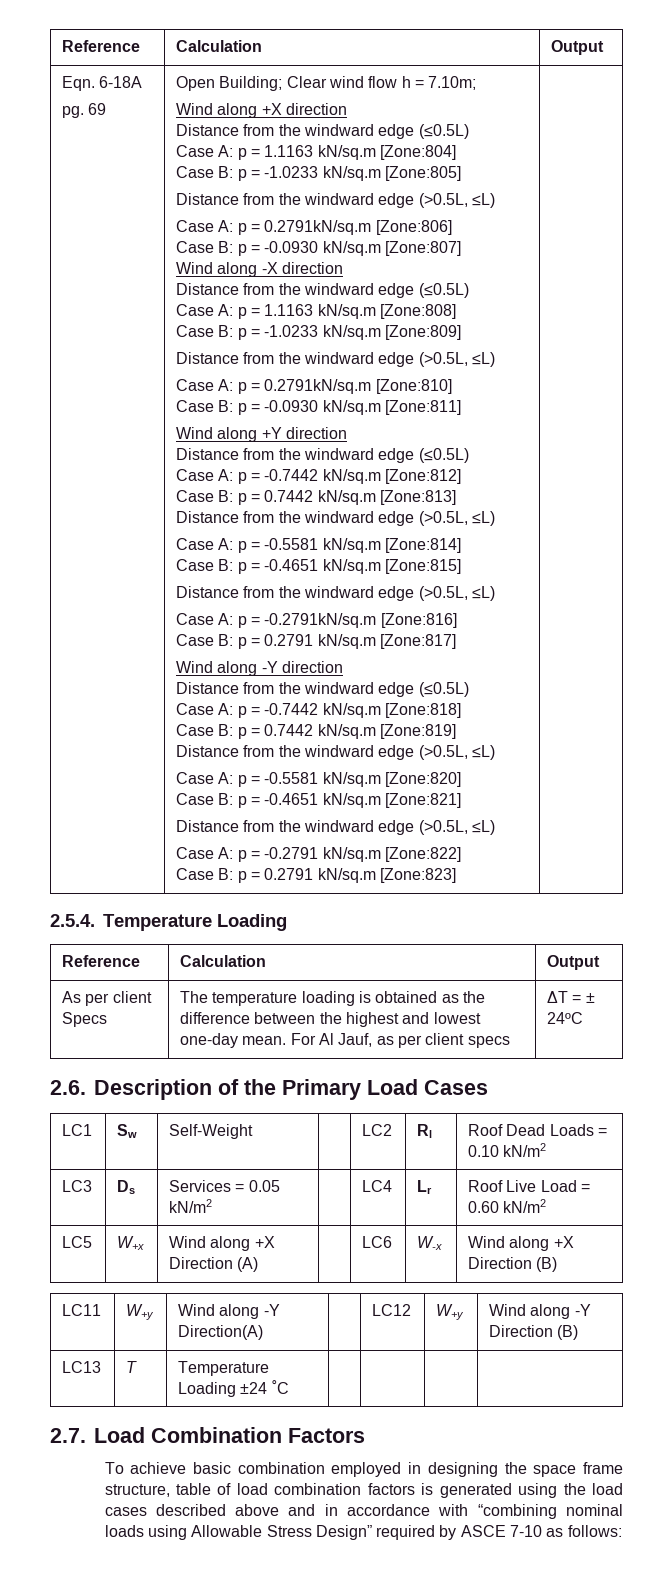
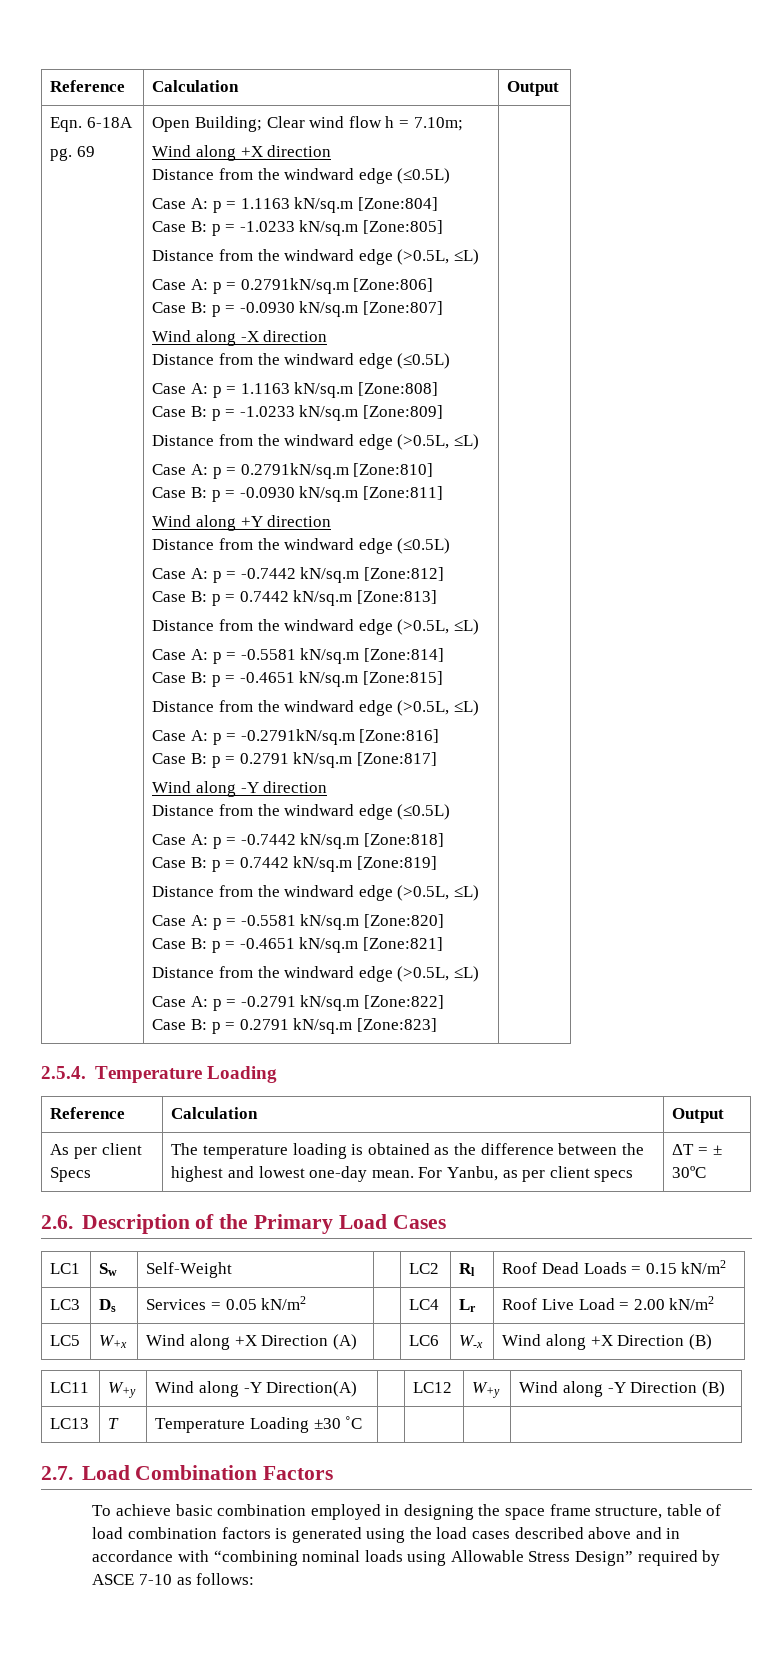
[319,1033,373,1047] Al Jauf, -> [446,1166,498,1181] Yanbu,
[547,1012,584,1024] 24ºC -> [672,1166,707,1178] 30ºC
[468,1145,500,1157] 0.10 -> [645,1263,677,1274] 0.15
[468,1201,500,1213] 0.60 -> [633,1299,665,1310] 2.00
[240,1382,268,1394] ±24 -> [313,1418,341,1429] ±30

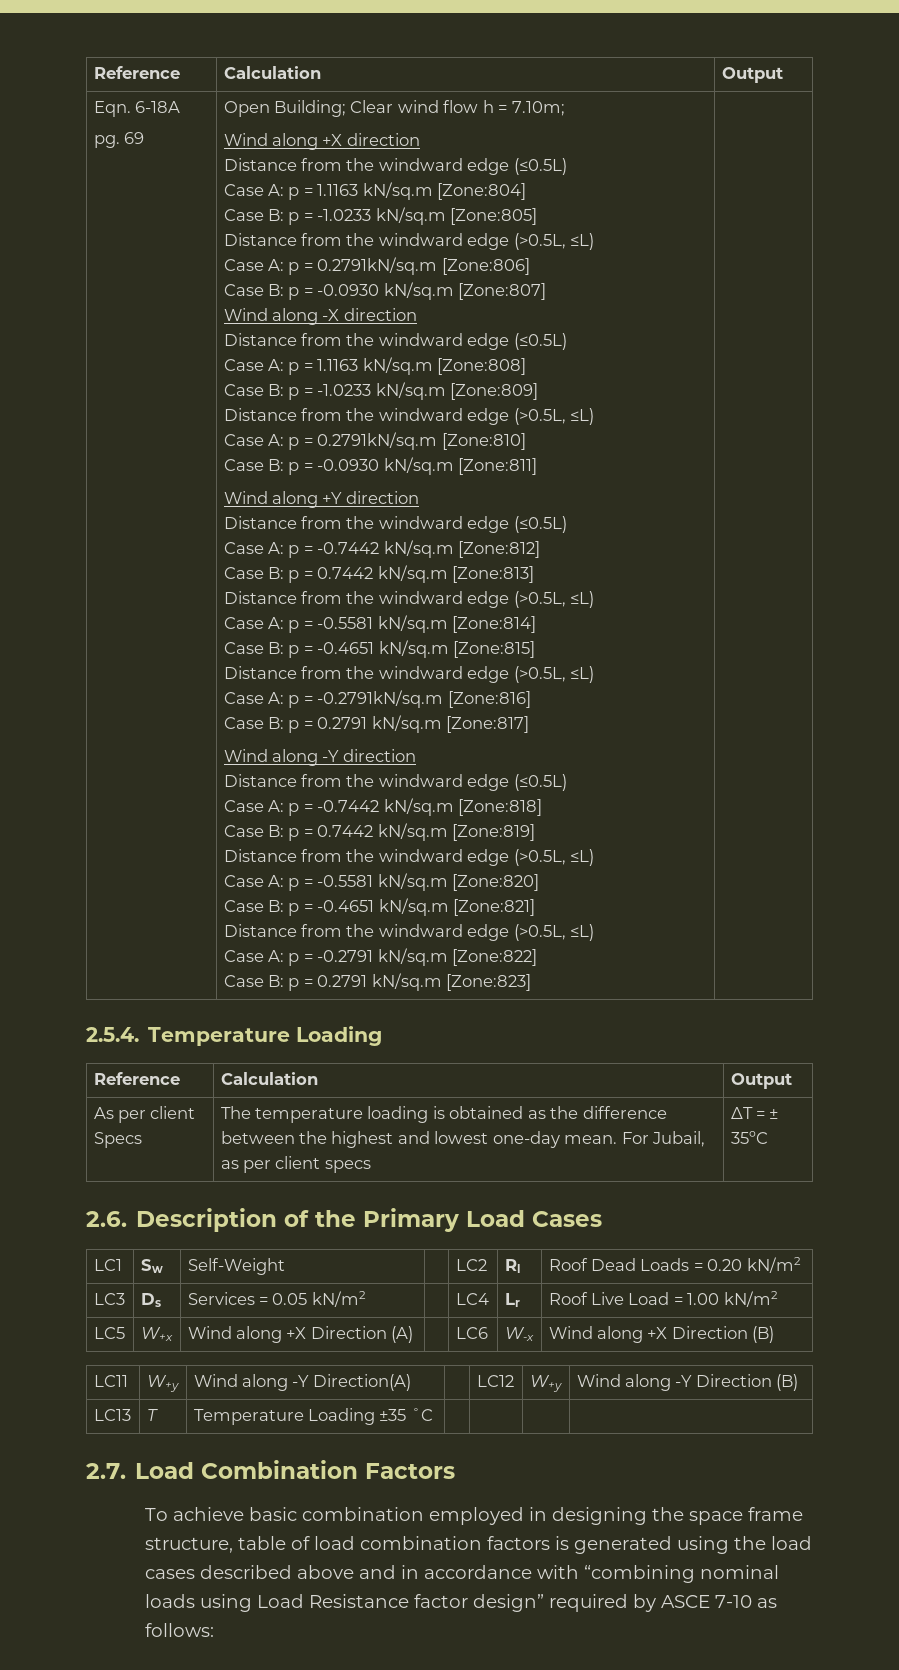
[446,1166,498,1181] Yanbu, -> [652,1131,706,1147] Jubail,
[672,1166,707,1178] 30ºC -> [730,1131,768,1144] 35ºC
[645,1263,677,1274] 0.15 -> [707,1259,743,1271] 0.20
[633,1299,665,1310] 2.00 -> [687,1293,720,1305] 1.00
[313,1418,341,1429] ±30 -> [379,1409,407,1421] ±35
[450,1550,634,1566] Allowable Stress Design” -> [257,1594,545,1612] Load Resistance factor design”

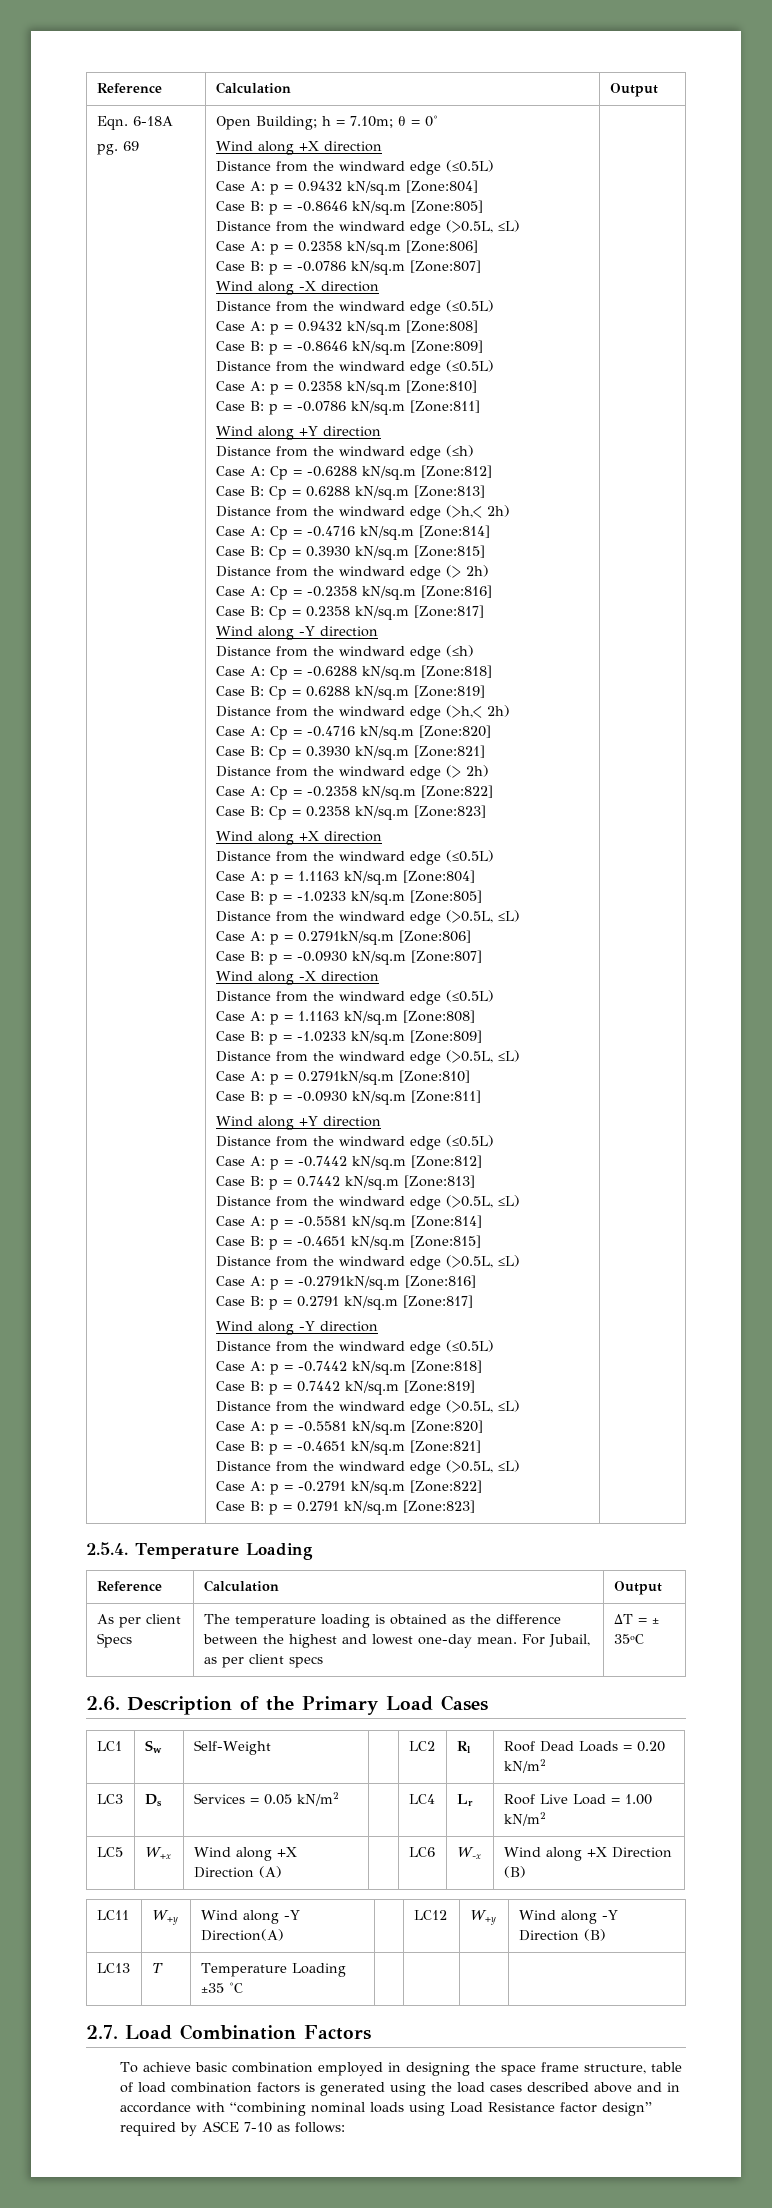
[350,100,479,113] Clear wind flow -> (317, 123) none
(565, 108) none -> [397,115,438,127] [215,141,382,155] [215,160,494,175] [215,180,478,195] [215,200,483,215] [215,220,520,235] [215,240,478,255] [215,260,481,275] [215,281,379,295] [215,300,494,315] [215,320,478,335] [215,340,483,355] [215,360,494,375] [215,380,477,395] [215,400,480,415] [215,426,381,440] [215,445,474,460] [215,465,492,480] [215,485,485,500] [215,505,510,520] [215,525,490,540] [215,545,485,560] [215,565,489,580] [215,585,492,600] [215,605,484,620] [215,626,378,640] [215,645,474,660] [215,665,492,680] [215,685,485,700] [215,705,510,720] [215,725,491,740] [215,745,485,760] [215,765,489,780] [215,785,493,800] [215,805,486,820] θ = 0˚ // Wind along +X direction // Distance from the windward edge (≤0.5L) // Case A: p = 0.9432 kN/sq.m [Zone:804] // Case B: p = -0.8646 kN/sq.m [Zone:805] // Distance from the windward edge (>0.5L, ≤L) // Case A: p = 0.2358 kN/sq.m [Zone:806] // Case B: p = -0.0786 kN/sq.m [Zone:807] // Wind along -X direction // Distance from the windward edge (≤0.5L) // Case A: p = 0.9432 kN/sq.m [Zone:808] // Case B: p = -0.8646 kN/sq.m [Zone:809] // Distance from the windward edge (≤0.5L) // Case A: p = 0.2358 kN/sq.m [Zone:810] // Case B: p = -0.0786 kN/sq.m [Zone:811] // Wind along +Y direction // Distance from the windward edge (≤h) // Case A: Cp = -0.6288 kN/sq.m [Zone:812] // Case B: Cp = 0.6288 kN/sq.m [Zone:813] // Distance from the windward edge (>h,< 2h) // Case A: Cp = -0.4716 kN/sq.m [Zone:814] // Case B: Cp = 0.3930 kN/sq.m [Zone:815] // Distance from the windward edge (> 2h) // Case A: Cp = -0.2358 kN/sq.m [Zone:816] // Case B: Cp = 0.2358 kN/sq.m [Zone:817] // Wind along -Y direction // Distance from the windward edge (≤h) // Case A: Cp = -0.6288 kN/sq.m [Zone:818] // Case B: Cp = 0.6288 kN/sq.m [Zone:819] // Distance from the windward edge (>h,< 2h) // Case A: Cp = -0.4716 kN/sq.m [Zone:820] // Case B: Cp = 0.3930 kN/sq.m [Zone:821] // Distance from the windward edge (> 2h) // Case A: Cp = -0.2358 kN/sq.m [Zone:822] // Case B: Cp = 0.2358 kN/sq.m [Zone:823]

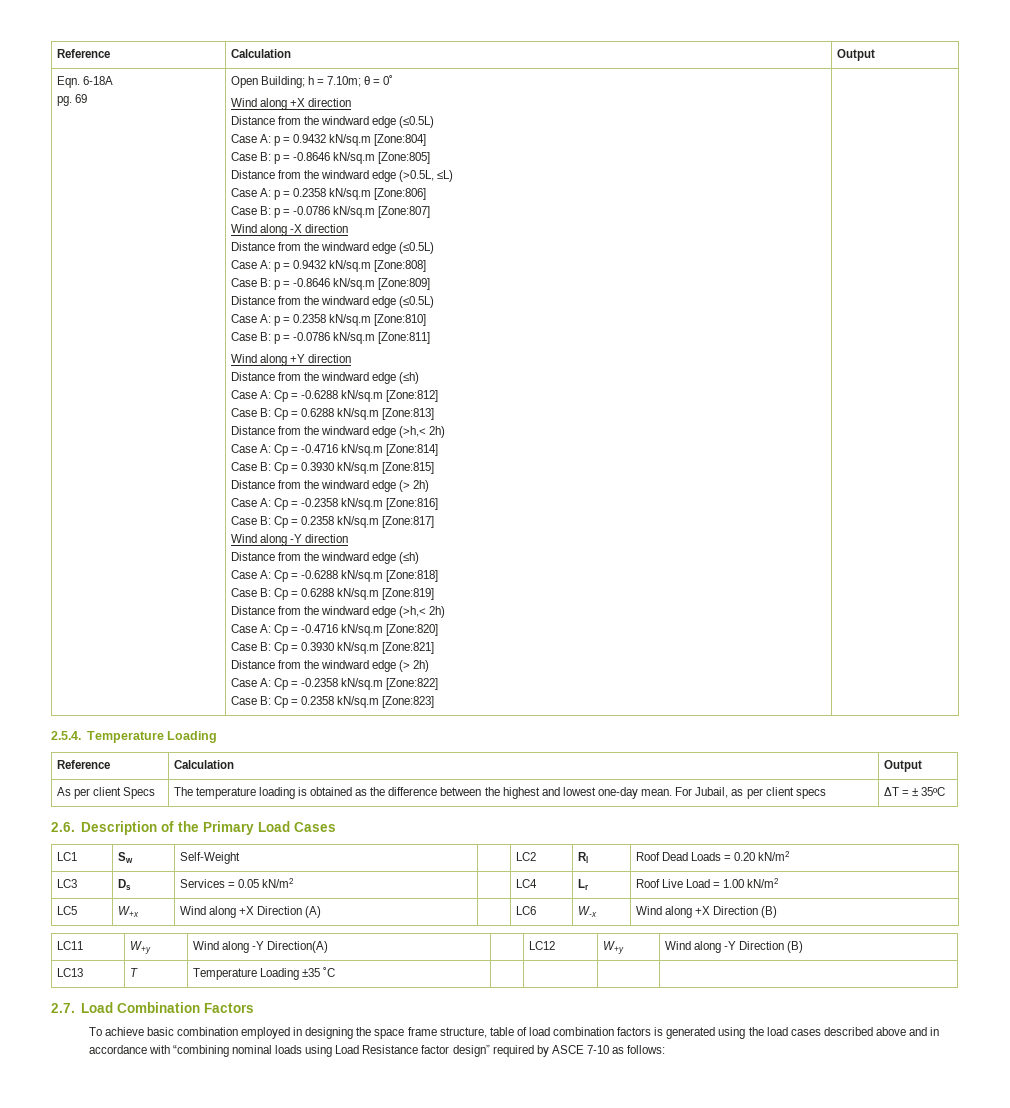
[215,831,382,845] [215,850,494,865] [215,870,475,885] [215,890,482,905] [215,910,520,925] [215,930,471,945] [215,950,482,965] [215,971,379,985] [215,990,494,1005] [215,1010,475,1025] [215,1030,482,1045] [215,1050,520,1065] [215,1070,470,1085] [215,1090,481,1105] [215,1116,381,1130] [215,1135,494,1150] [215,1155,482,1170] [215,1175,475,1190] [215,1195,520,1210] [215,1215,482,1230] [215,1235,481,1250] [215,1255,520,1270] [215,1275,476,1290] [215,1295,473,1310] [215,1321,378,1335] [215,1340,494,1355] [215,1360,482,1375] [215,1380,475,1395] [215,1400,520,1415] [215,1420,483,1435] [215,1440,481,1455] [215,1460,520,1475] [215,1480,482,1495] [215,1500,475,1515] // Wind along +X direction // Distance from the windward edge (≤0.5L) // Case A: p = 1.1163 kN/sq.m [Zone:804] // Case B: p = -1.0233 kN/sq.m [Zone:805] // Distance from the windward edge (>0.5L, ≤L) // Case A: p = 0.2791kN/sq.m [Zone:806] // Case B: p = -0.0930 kN/sq.m [Zone:807] // Wind along -X direction // Distance from the windward edge (≤0.5L) // Case A: p = 1.1163 kN/sq.m [Zone:808] // Case B: p = -1.0233 kN/sq.m [Zone:809] // Distance from the windward edge (>0.5L, ≤L) // Case A: p = 0.2791kN/sq.m [Zone:810] // Case B: p = -0.0930 kN/sq.m [Zone:811] // Wind along +Y direction // Distance from the windward edge (≤0.5L) // Case A: p = -0.7442 kN/sq.m [Zone:812] // Case B: p = 0.7442 kN/sq.m [Zone:813] // Distance from the windward edge (>0.5L, ≤L) // Case A: p = -0.5581 kN/sq.m [Zone:814] // Case B: p = -0.4651 kN/sq.m [Zone:815] // Distance from the windward edge (>0.5L, ≤L) // Case A: p = -0.2791kN/sq.m [Zone:816] // Case B: p = 0.2791 kN/sq.m [Zone:817] // Wind along -Y direction // Distance from the windward edge (≤0.5L) // Case A: p = -0.7442 kN/sq.m [Zone:818] // Case B: p = 0.7442 kN/sq.m [Zone:819] // Distance from the windward edge (>0.5L, ≤L) // Case A: p = -0.5581 kN/sq.m [Zone:820] // Case B: p = -0.4651 kN/sq.m [Zone:821] // Distance from the windward edge (>0.5L, ≤L) // Case A: p = -0.2791 kN/sq.m [Zone:822] // Case B: p = 0.2791 kN/sq.m [Zone:823] -> (435, 702) none

